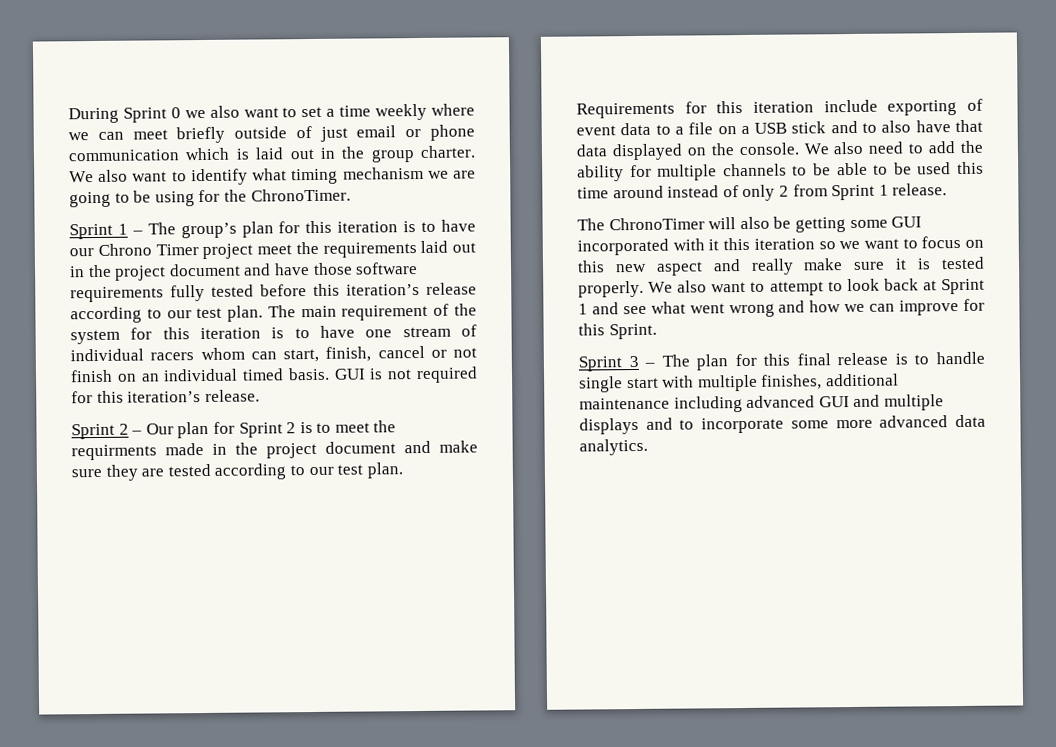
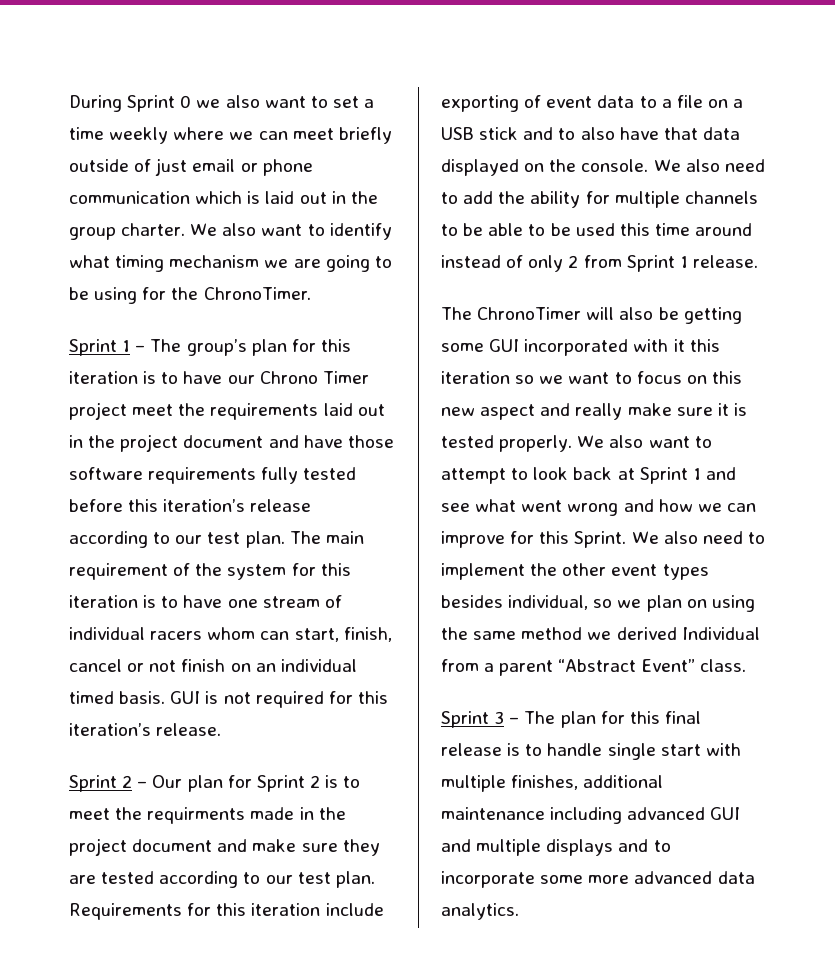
(657, 331) none -> [631,531,765,544] [441,563,709,580] [441,595,755,612] [441,627,760,640] [441,659,746,676] We also need to implement the other event types besides individual, so we plan on using the same method we derived Individual from a parent “Abstract Event” class.

